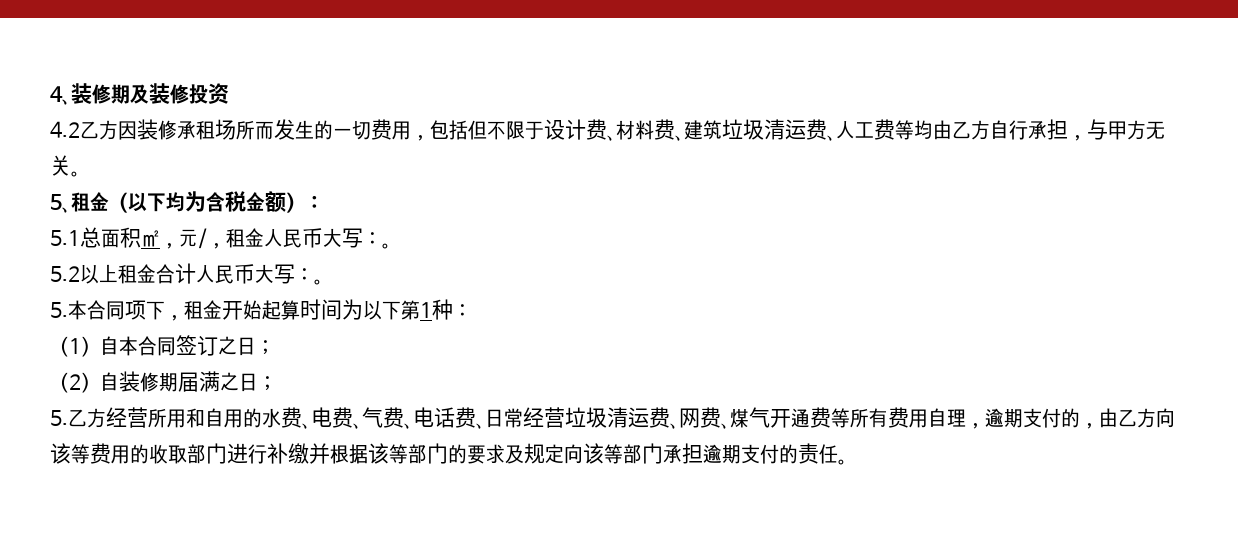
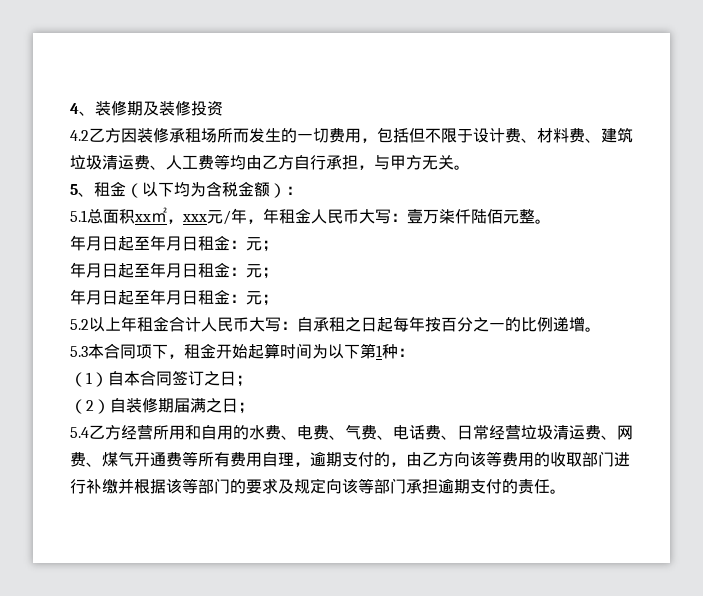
[141,228,391,249] ㎡，元/，租金人民币大写：。 -> [134,207,551,225] [70,235,278,252] [70,262,278,279] [70,289,278,306] xx㎡，xxx元/年，年租金人民币大写：壹万柒仟陆佰元整。 // 年月日起至年月日租金：元； // 年月日起至年月日租金：元； // 年月日起至年月日租金：元；
(118, 273) none -> [121,316,137,332] 年
[314,279,323,285] [50,302,68,318] 。 // 5. -> [297,316,601,332] [70,346,88,357] 自承租之日起每年按百分之一的比例递增。 // 5.3
[50,410,68,426] 5. -> [70,427,89,438] 5.4

